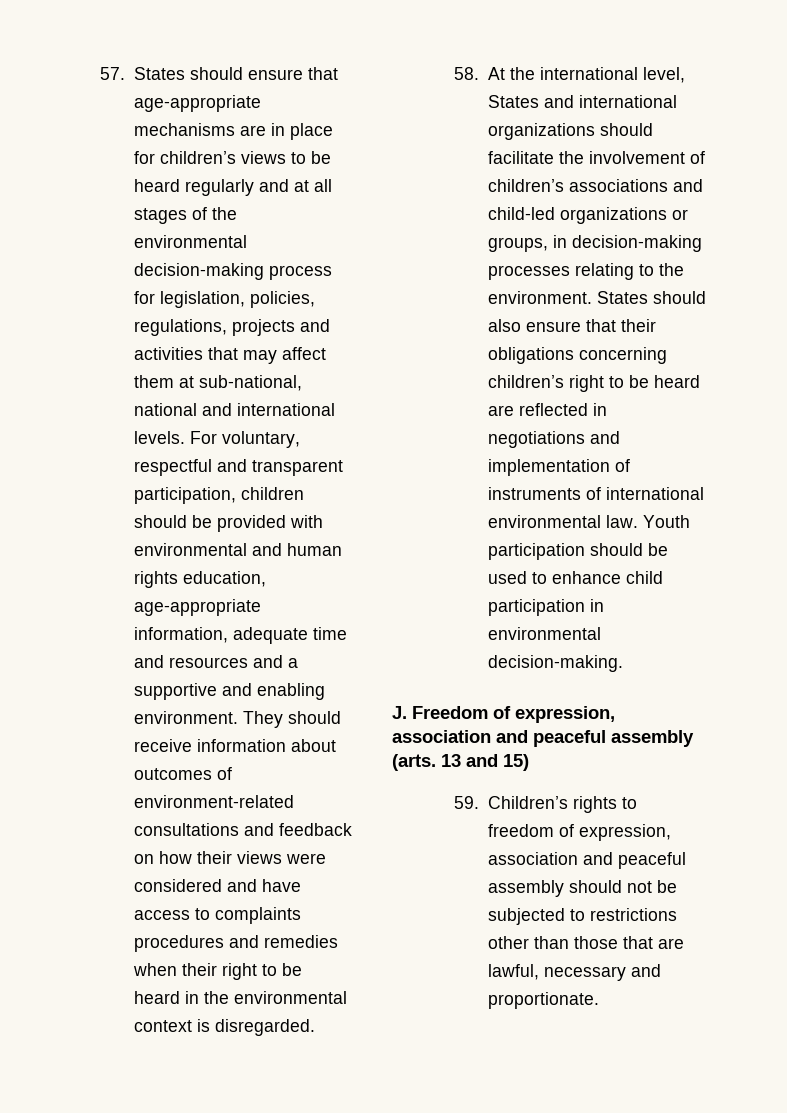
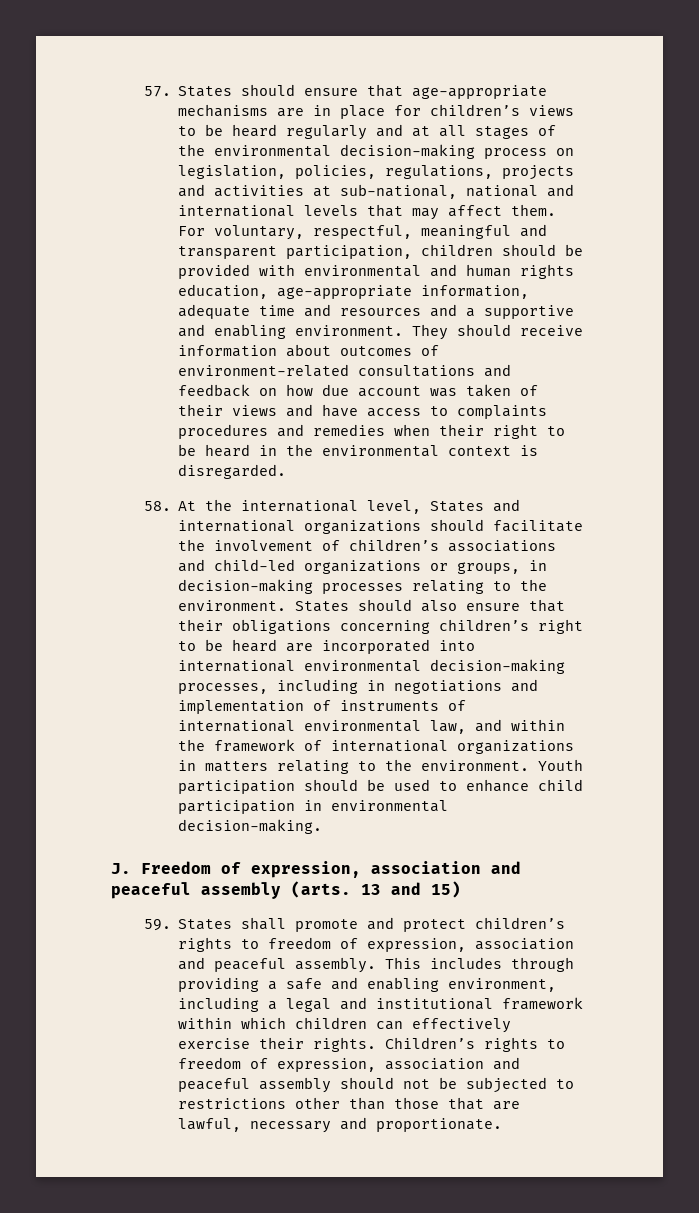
[133,291,155,304] for -> [555,148,574,156] on
[207,347,326,364] [133,375,174,388] that may affect them -> (304, 191) none
[133,431,300,448] [133,459,212,476] levels. For voluntary, respectful -> [303,204,556,220] [177,225,511,240] levels that may affect them. For voluntary, respectful, meaningful
[196,851,326,864] [133,879,222,892] their views were considered -> [321,384,538,397] [177,404,277,416] due account was taken of their views
[518,403,588,416] reflected -> [321,639,475,654] [177,659,565,674] [177,679,358,694] incorporated into international environmental decision-making processes, including
[605,515,638,528] law. -> [429,719,565,734] [177,739,574,754] [177,759,529,774] law, and within the framework of international organizations in matters relating to the environment.
(480, 802) none -> [177,917,565,932] [177,937,574,952] [177,957,574,973] [177,977,556,992] [177,997,583,1012] [177,1017,511,1033] [177,1037,376,1052] States shall promote and protect children’s rights to freedom of expression, association and peaceful assembly. This includes through providing a safe and enabling environment, including a legal and institutional framework within which children can effectively exercise their rights.

